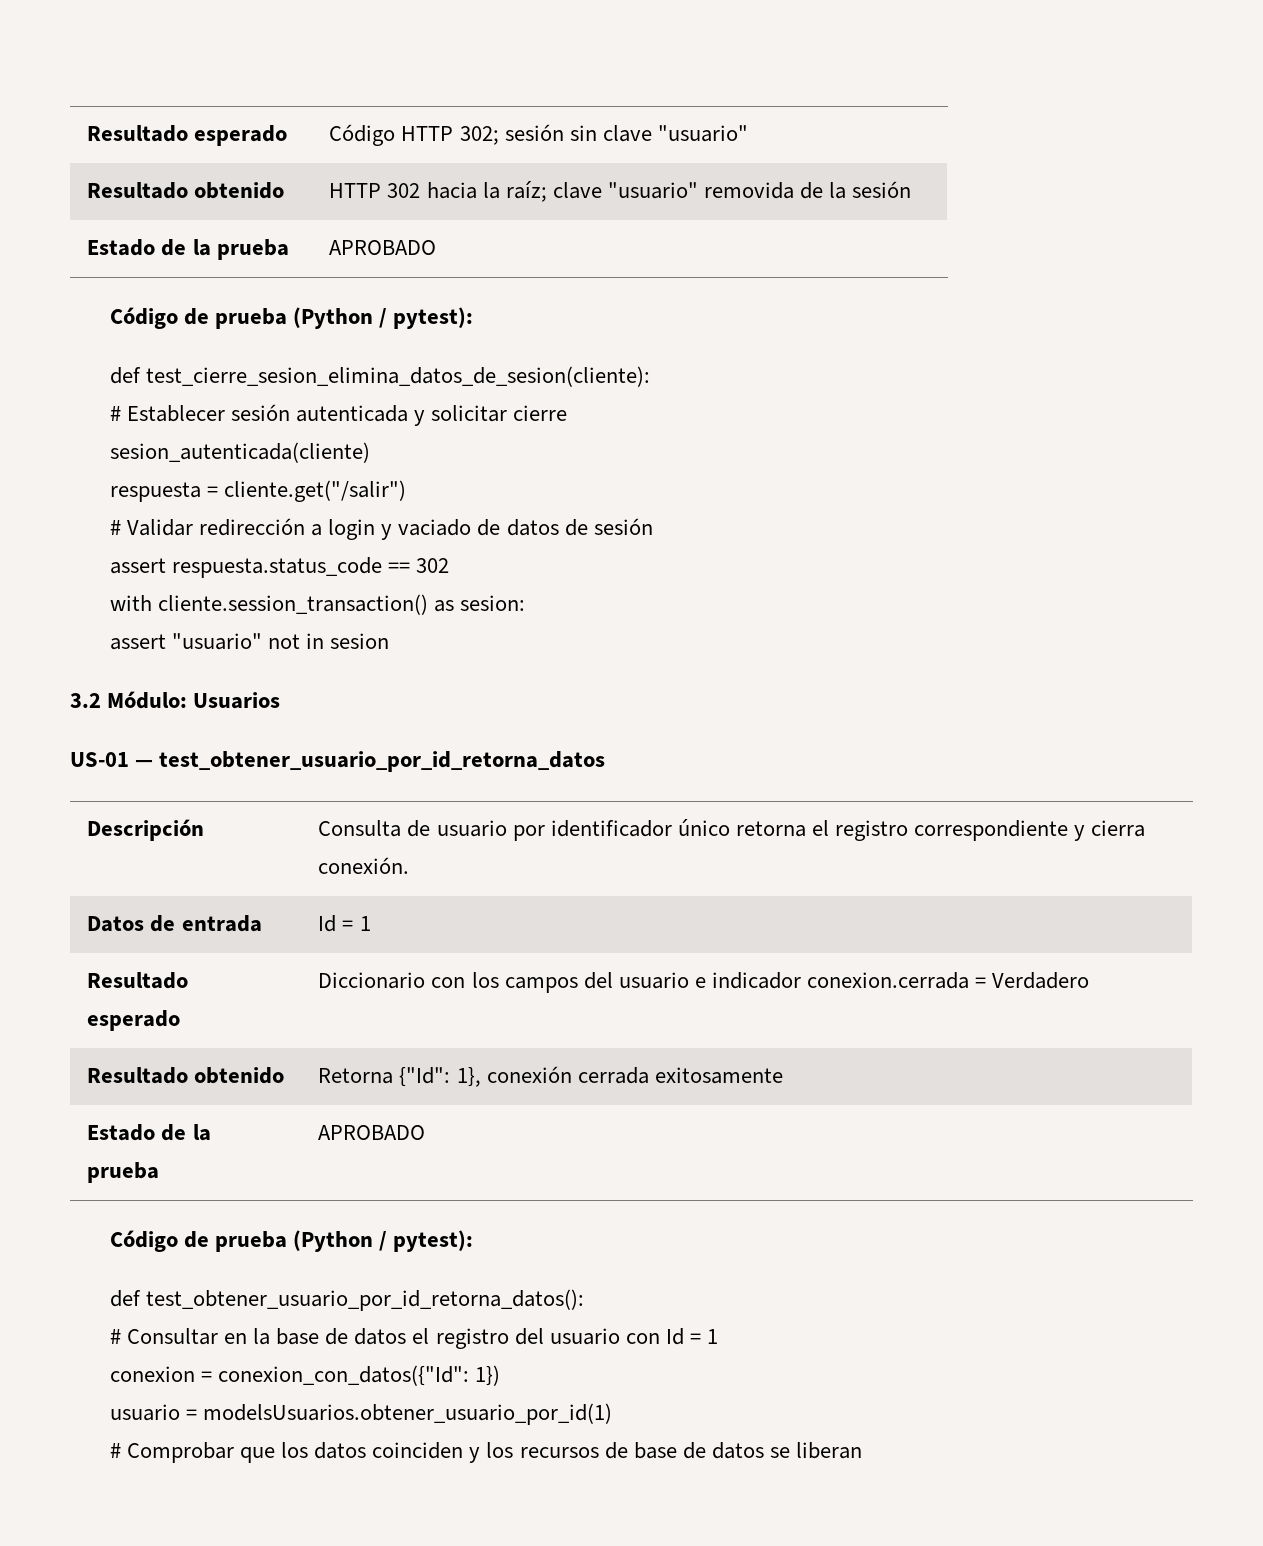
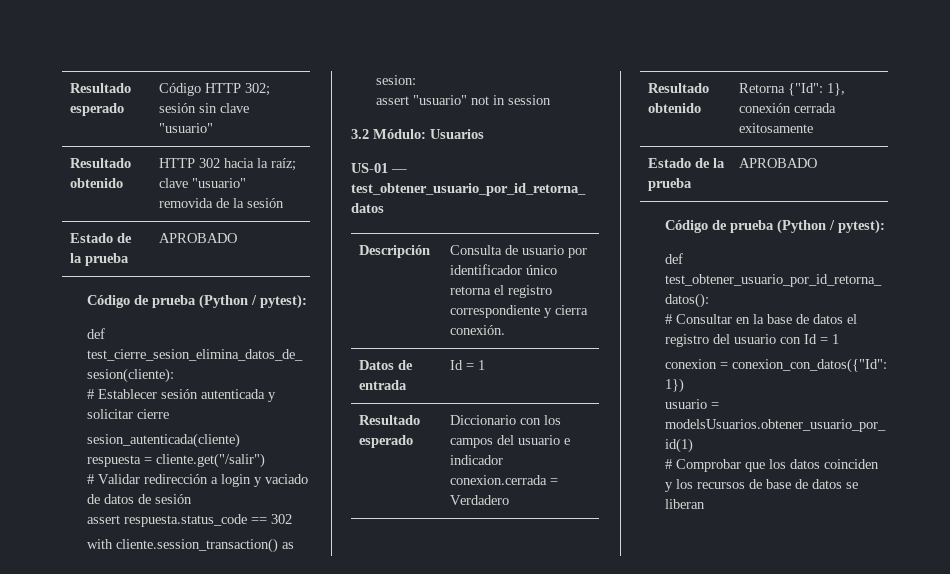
[330,633,390,649] sesion -> [507,95,551,105] session

